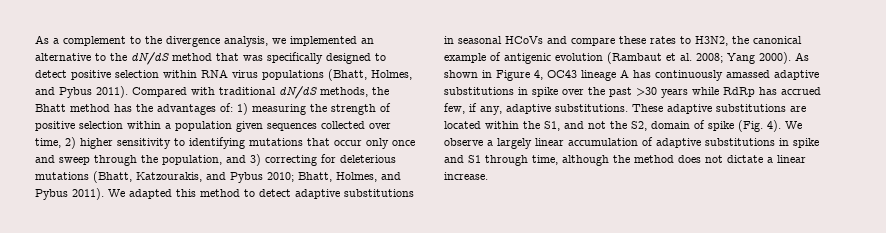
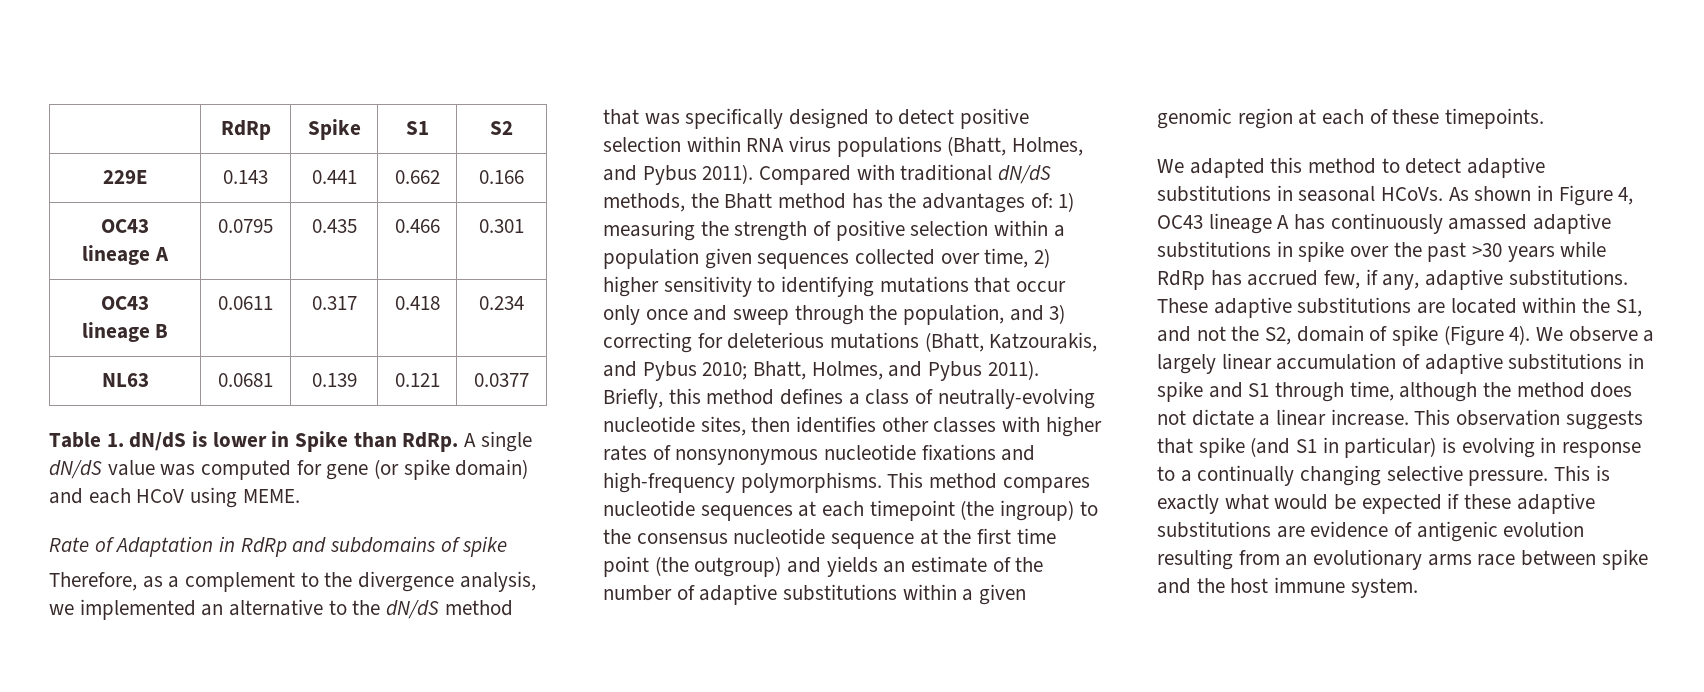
[35,35,49,44] As -> [220,120,271,140] [307,119,361,140] [405,121,429,135] [490,121,513,135] [102,170,148,184] [223,170,268,184] [311,170,357,184] [394,170,440,184] [479,170,524,184] [101,219,149,233] [82,245,169,265] [218,219,273,233] [311,219,357,233] [394,219,440,233] [479,219,524,233] [101,296,149,310] [81,322,169,342] [218,296,273,310] [311,296,357,310] [394,296,440,310] [479,296,524,310] [101,373,149,387] [218,373,273,387] [311,373,357,387] [394,373,440,387] [474,373,529,387] [49,431,532,452] [49,459,529,480] [49,487,300,508] [49,536,508,557] [49,572,163,591] | RdRp | Spike | S1 | S2 // 229E | 0.143 | 0.441 | 0.662 | 0.166 // OC43 lineage A | 0.0795 | 0.435 | 0.466 | 0.301 // OC43 lineage B | 0.0611 | 0.317 | 0.418 | 0.234 // NL63 | 0.0681 | 0.139 | 0.121 | 0.0377 // Table 1. dN/dS is lower in Spike than RdRp. A single dN/dS value was computed for gene (or spike domain) and each HCoV using MEME. // Rate of Adaptation in RdRp and subdomains of spike // Therefore, as
(104, 194) none -> [603,388,1095,409] [603,416,1102,437] [603,444,1036,465] [603,472,1090,493] [603,500,1098,521] [603,528,1056,549] [603,556,1044,577] [603,584,1027,605] [1157,108,1545,129] Briefly, this method defines a class of neutrally-evolving nucleotide sites, then identifies other classes with higher rates of nonsynonymous nucleotide fixations and high-frequency polymorphisms. This method compares nucleotide sequences at each timepoint (the ingroup) to the consensus nucleotide sequence at the first time point (the outgroup) and yields an estimate of the number of adaptive substitutions within a given genomic region at each of these timepoints. //
[505,36,802,46] [444,52,791,64] HCoVs and compare these rates to H3N2, the canonical example of antigenic evolution (Rambaut et al. 2008; Yang 2000). -> [1381,187,1444,201] HCoVs.
[738,120,763,132] (Fig. -> [1443,325,1504,346] (Figure
(488, 176) none -> [1414,409,1643,430] [1157,437,1642,458] [1157,465,1610,486] [1157,493,1595,514] [1157,521,1585,542] [1157,549,1648,570] [1157,577,1418,598] This observation suggests that spike (and S1 in particular) is evolving in response to a continually changing selective pressure. This is exactly what would be expected if these adaptive substitutions are evidence of antigenic evolution resulting from an evolutionary arms race between spike and the host immune system.

